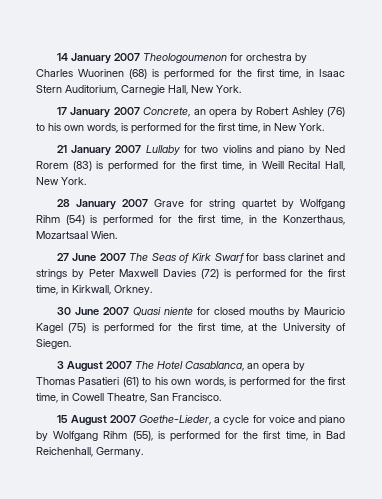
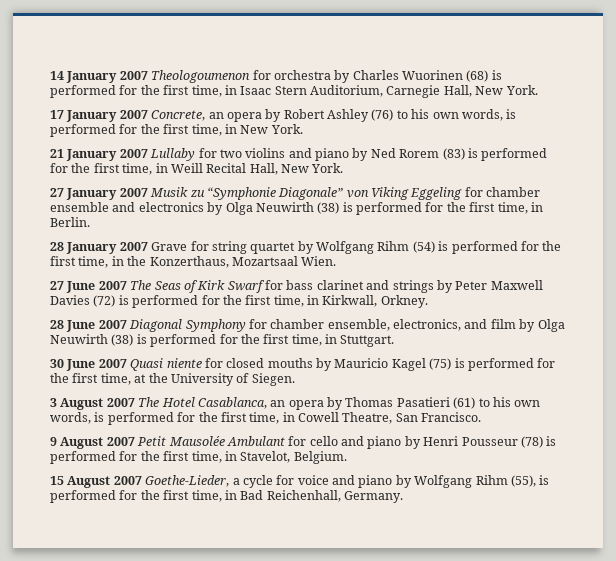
(86, 181) none -> [50,187,541,200] [50,202,543,215] [50,217,90,227] // 27 January 2007 Musik zu “Symphonie Diagonale” von Viking Eggeling for chamber ensemble and electronics by Olga Neuwirth (38) is performed for the first time, in Berlin.
(152, 290) none -> [50,319,565,332] [50,334,395,347] // 28 June 2007 Diagonal Symphony for chamber ensemble, electronics, and film by Olga Neuwirth (38) is performed for the first time, in Stuttgart.
(221, 397) none -> [50,436,557,449] [50,451,347,464] // 9 August 2007 Petit Mausolée Ambulant for cello and piano by Henri Pousseur (78) is performed for the first time, in Stavelot, Belgium.

